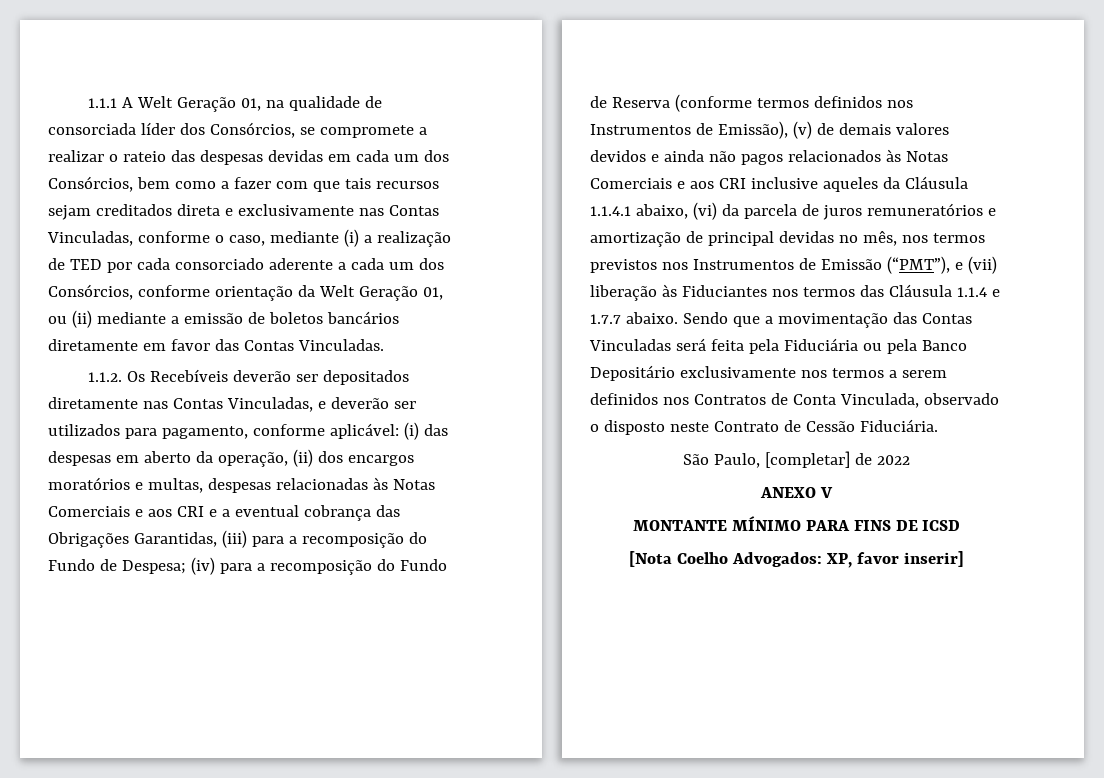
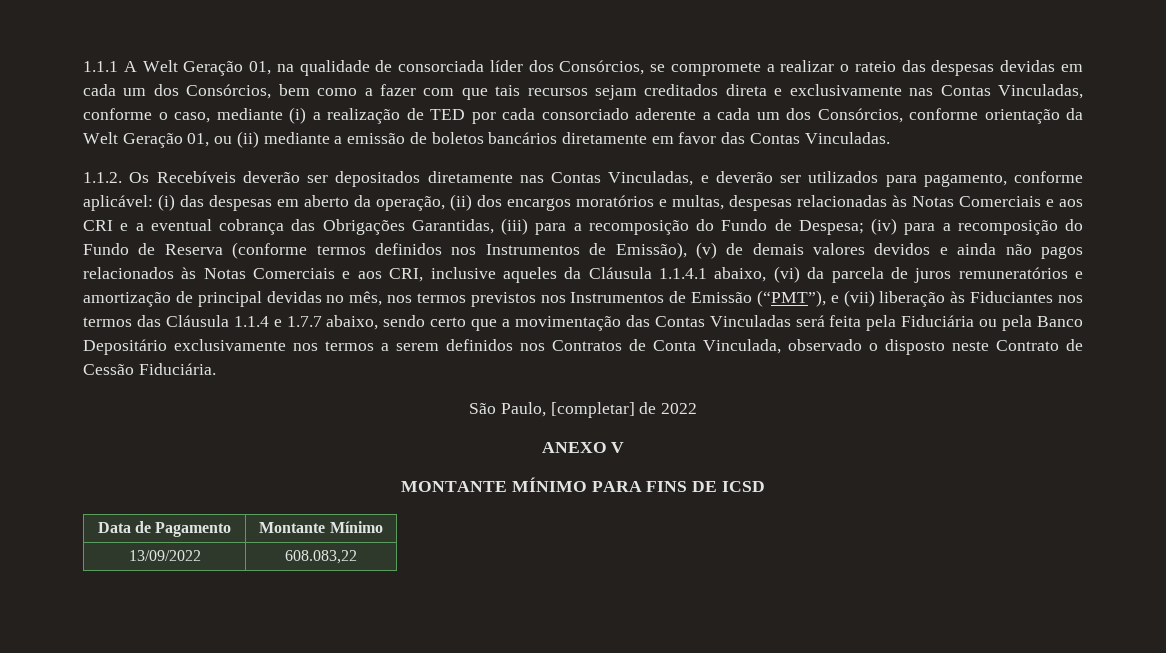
[718,178,746,189] CRI -> [389,268,424,282] CRI,
[625,312,728,324] abaixo. Sendo -> [326,315,467,330] abaixo, sendo certo
[629,551,964,568] // [Nota Coelho Advogados: XP, favor inserir] -> [97,521,232,537] [259,521,383,533] [128,550,201,561] [285,550,357,564] // Data de Pagamento | Montante Mínimo // 13/09/2022 | 608.083,22

